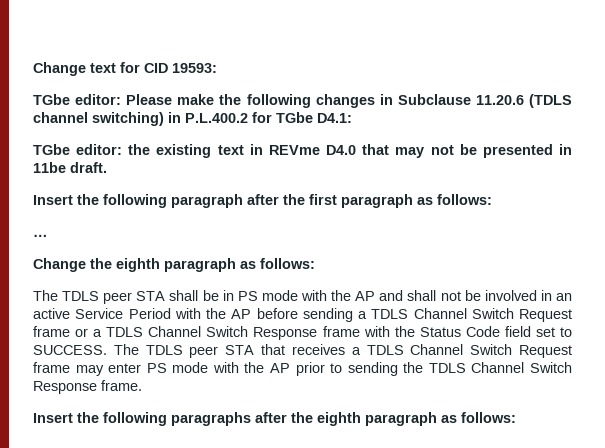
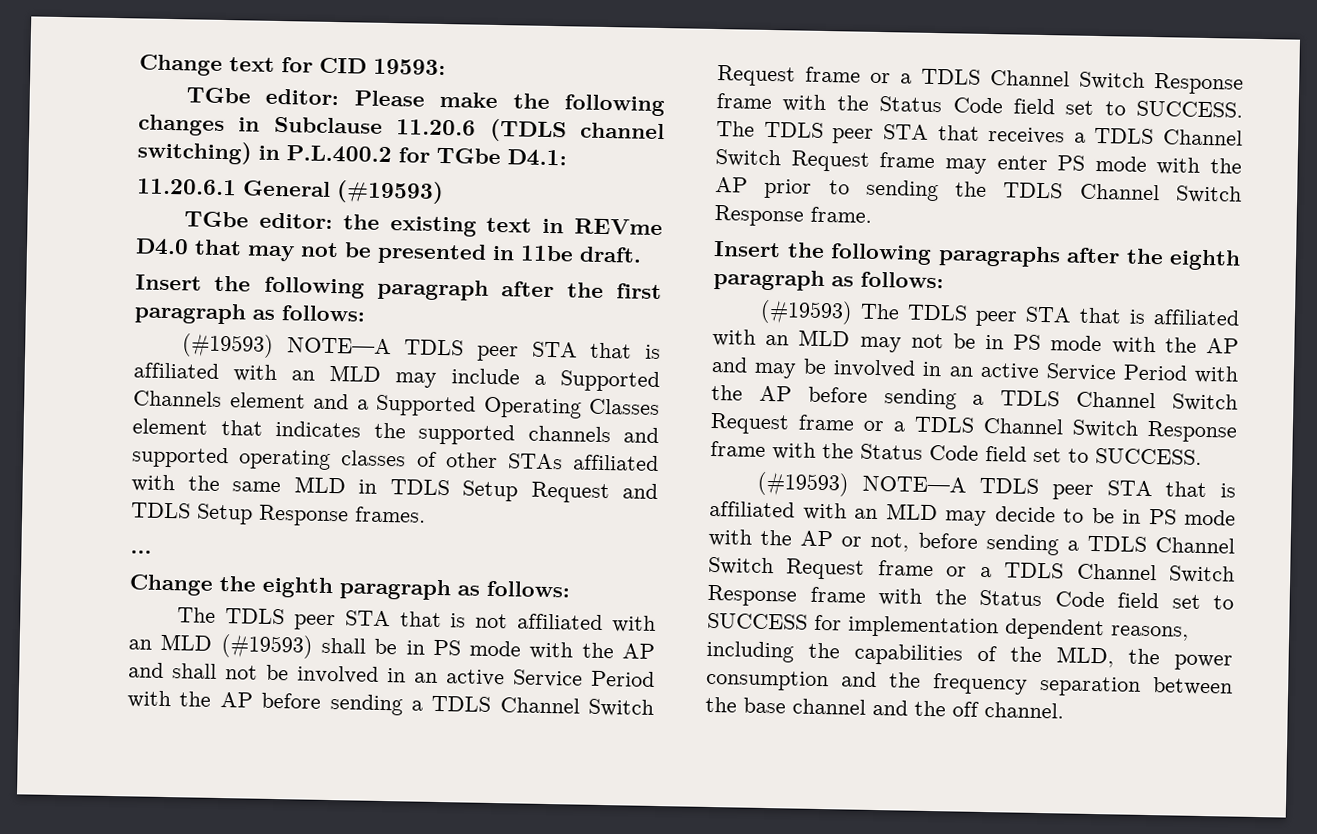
(352, 118) none -> [137,178,444,205] // 11.20.6.1 General (#19593)
(492, 199) none -> [182,333,661,362] [133,362,660,393] [133,390,660,419] [132,418,659,446] [132,446,660,472] [131,474,658,504] [131,502,426,527] // (#19593) NOTE—A TDLS peer STA that is affiliated with an MLD may include a Supported Channels element and a Supported Operating Classes element that indicates the supported channels and supported operating classes of other STAs affiliated with the same MLD in TDLS Setup Request and TDLS Setup Response frames.
(166, 296) none -> [399,611,656,633] [128,633,313,659] that is not affiliated with an MLD (#19593)
(516, 417) none -> [760,299,1240,327] [712,328,1239,355] [711,356,1239,384] [711,384,1238,412] [710,412,1237,443] [710,440,1202,465] [757,471,1236,501] [709,500,1236,527] [708,528,1235,556] [708,556,1235,584] [707,584,1234,610] [707,612,1189,641] [706,640,1233,671] [706,669,1233,697] [705,696,1064,719] // (#19593) The TDLS peer STA that is affiliated with an MLD may not be in PS mode with the AP and may be involved in an active Service Period with the AP before sending a TDLS Channel Switch Request frame or a TDLS Channel Switch Response frame with the Status Code field set to SUCCESS. // (#19593) NOTE—A TDLS peer STA that is affiliated with an MLD may decide to be in PS mode with the AP or not, before sending a TDLS Channel Switch Request frame or a TDLS Channel Switch Response frame with the Status Code field set to SUCCESS for implementation dependent reasons, including the capabilities of the MLD, the power consumption and the frequency separation between the base channel and the off channel.

